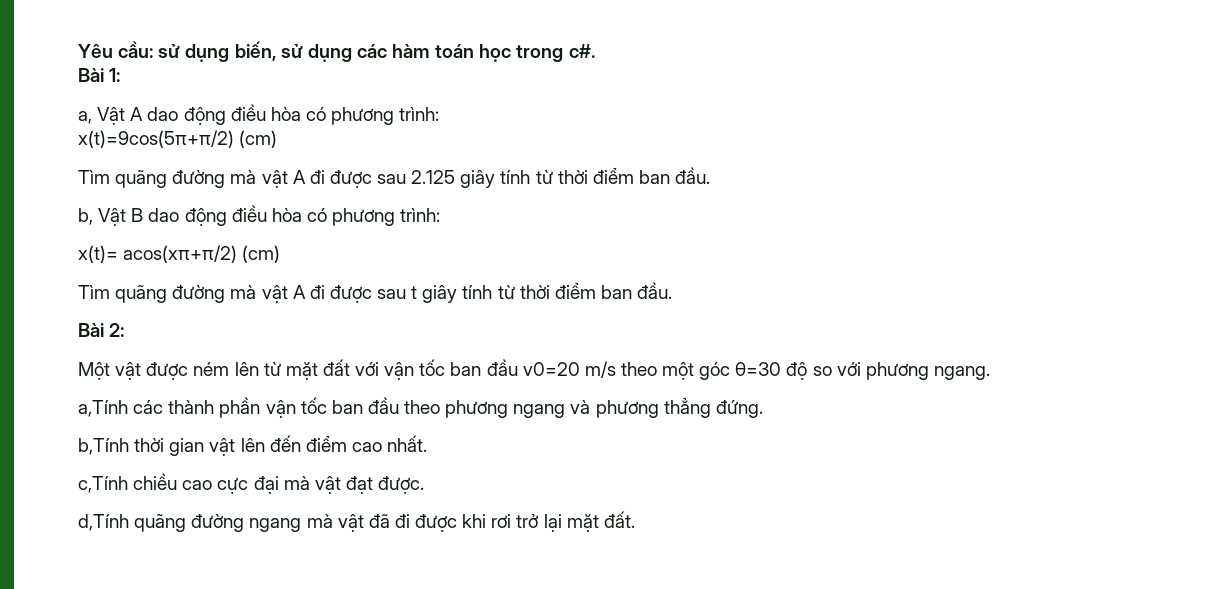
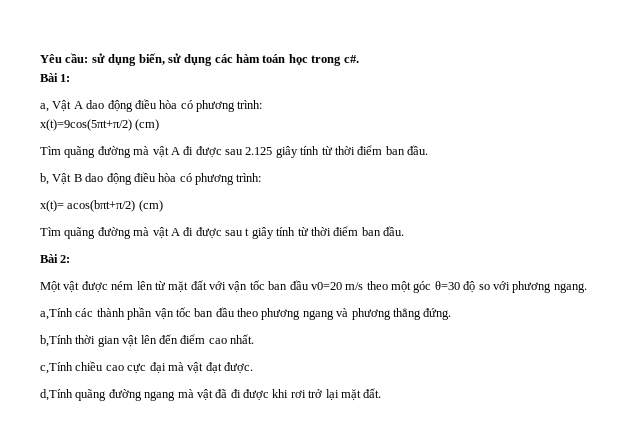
[78,130,234,148] x(t)=9cos(5π+π/2) -> [40,119,132,131] x(t)=9cos(5πt+π/2)
[123,245,238,263] acos(xπ+π/2) -> [67,200,136,212] acos(bπt+π/2)

